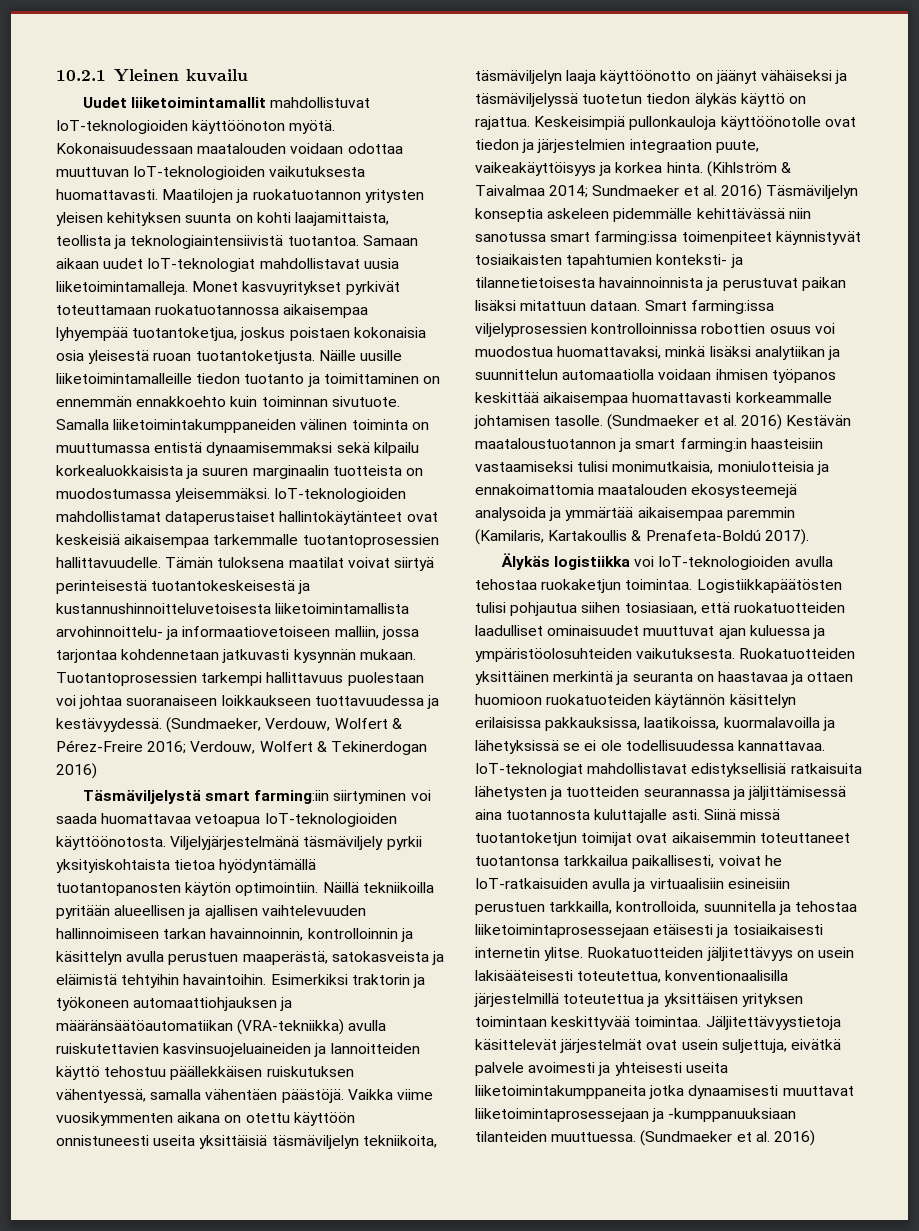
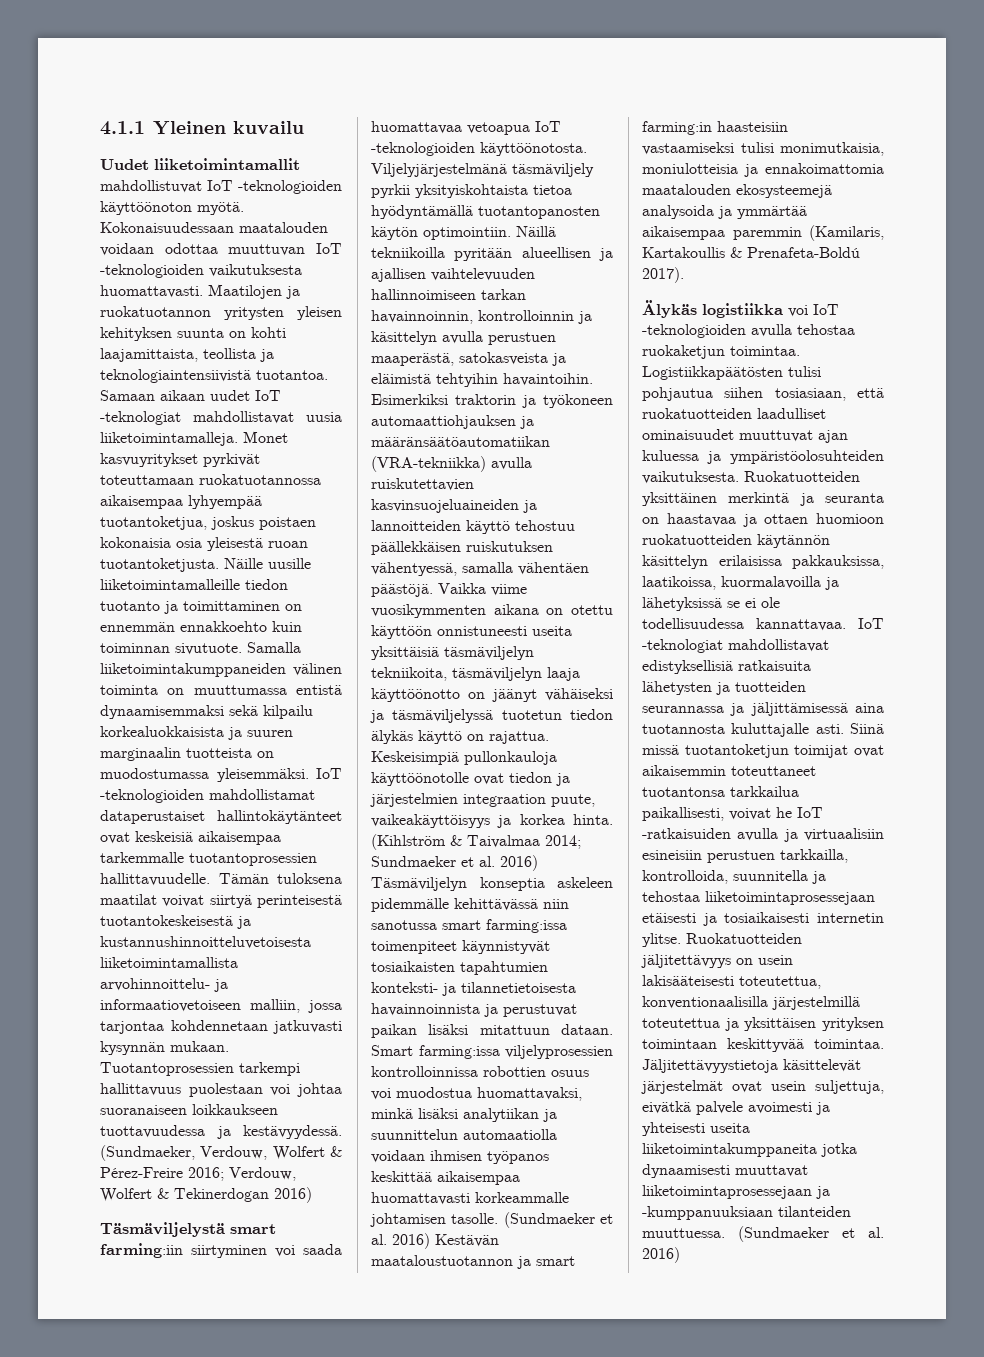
[56,70,106,81] 10.2.1 -> [100,121,145,135] 4.1.1
[56,120,188,134] IoT-teknologioiden -> [207,180,342,194] IoT -teknologioiden
[133,166,266,180] IoT-teknologioiden -> [316,243,342,254] [100,264,204,278] IoT -teknologioiden
[147,258,256,272] IoT-teknologiat -> [255,390,281,401] [100,411,181,425] IoT -teknologiat
[274,488,407,502] IoT-teknologioiden -> [316,768,342,779] [100,789,204,803] IoT -teknologioiden
[264,813,397,827] IoT-teknologioiden -> [535,121,561,132] [371,142,475,156] IoT -teknologioiden
[658,556,791,570] IoT-teknologioiden -> [813,304,839,315] [642,324,746,338] IoT -teknologioiden
[546,694,652,705] ruokatuoteiden -> [642,534,752,545] ruokatuotteiden
[475,763,583,777] IoT-teknologiat -> [858,618,884,629] [642,639,723,653] IoT -teknologiat
[475,878,588,889] IoT-ratkaisuiden -> [797,807,823,818] [642,828,731,839] IoT -ratkaisuiden

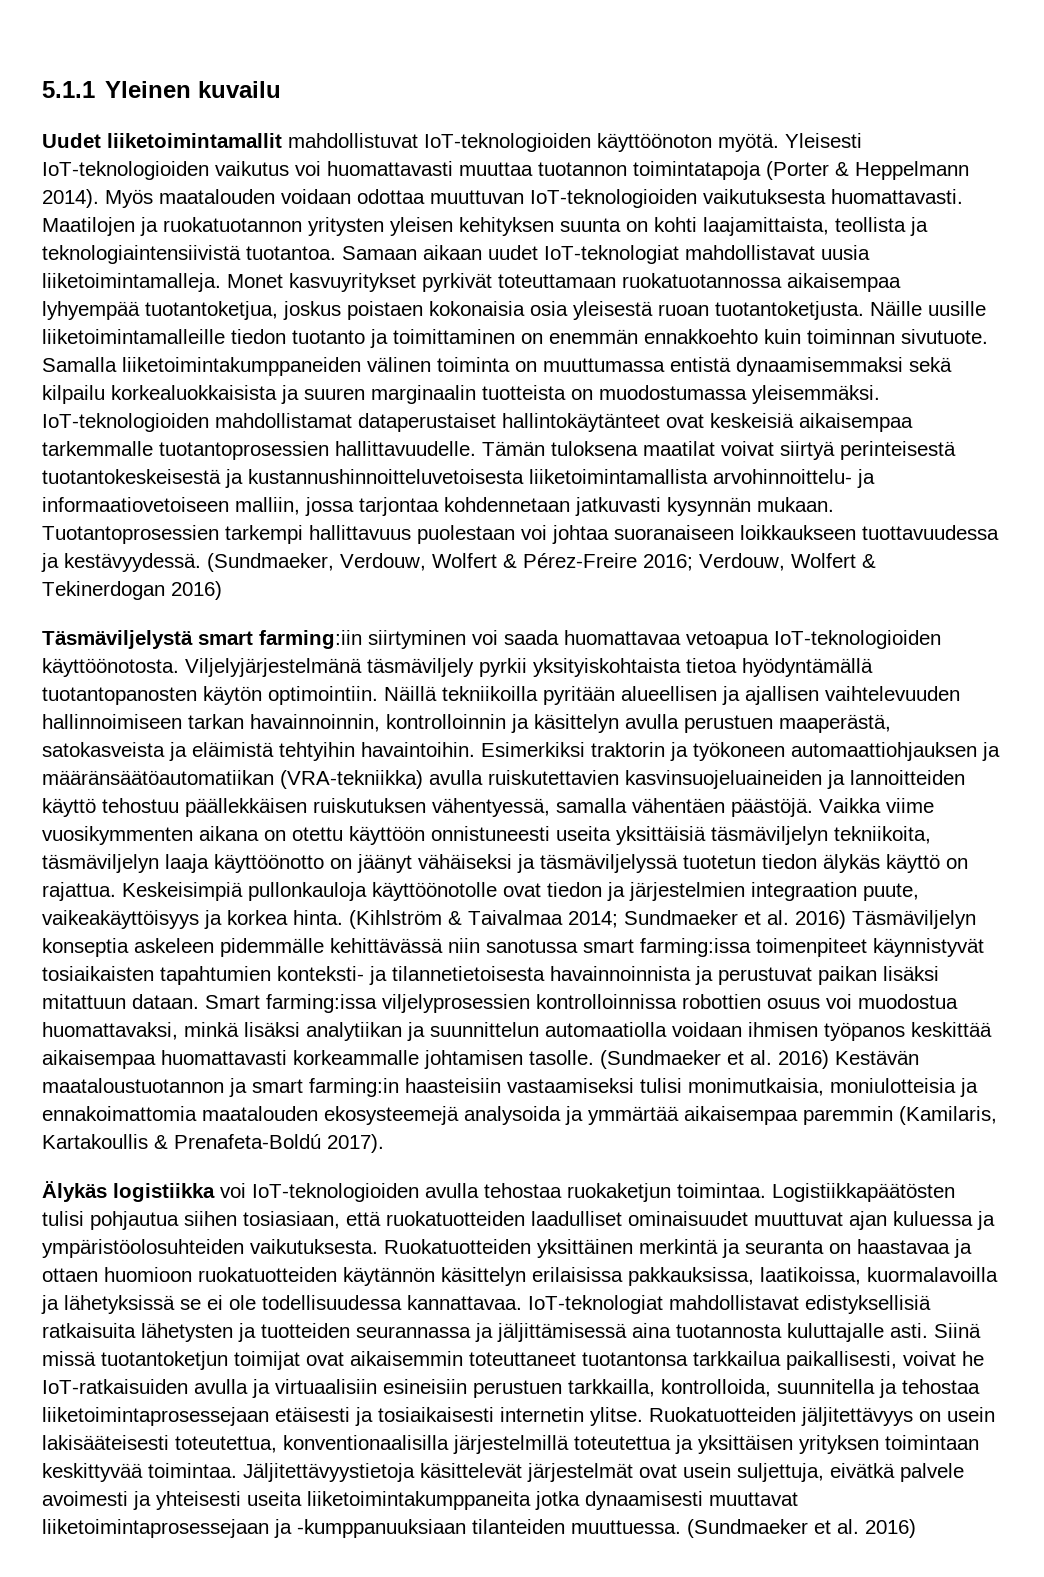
[100,121,145,135] 4.1.1 -> [42,81,95,98] 5.1.1
[207,180,342,194] [100,201,244,215] [100,222,234,233] IoT -teknologioiden käyttöönoton myötä. Kokonaisuudessaan -> [424,133,862,152] [42,161,969,180] [42,189,153,208] IoT-teknologioiden käyttöönoton myötä. Yleisesti IoT-teknologioiden vaikutus voi huomattavasti muuttaa tuotannon toimintatapoja (Porter & Heppelmann 2014). Myös
[316,243,342,254] [100,264,204,278] IoT -teknologioiden -> [530,189,697,208] IoT-teknologioiden
[255,390,281,401] [100,411,181,425] IoT -teknologiat -> [544,245,679,264] IoT-teknologiat
[100,622,175,632] ennemmän -> [549,329,638,344] enemmän
[316,768,342,779] [100,789,204,803] IoT -teknologioiden -> [42,413,209,432] IoT-teknologioiden
[535,121,561,132] [371,142,475,156] IoT -teknologioiden -> [774,630,941,649] IoT-teknologioiden
[813,304,839,315] [642,324,746,338] IoT -teknologioiden -> [252,1183,419,1202] IoT-teknologioiden
[858,618,884,629] [642,639,723,653] IoT -teknologiat -> [528,1295,663,1314] IoT-teknologiat
[797,807,823,818] [642,828,731,839] IoT -ratkaisuiden -> [42,1379,188,1394] IoT-ratkaisuiden

